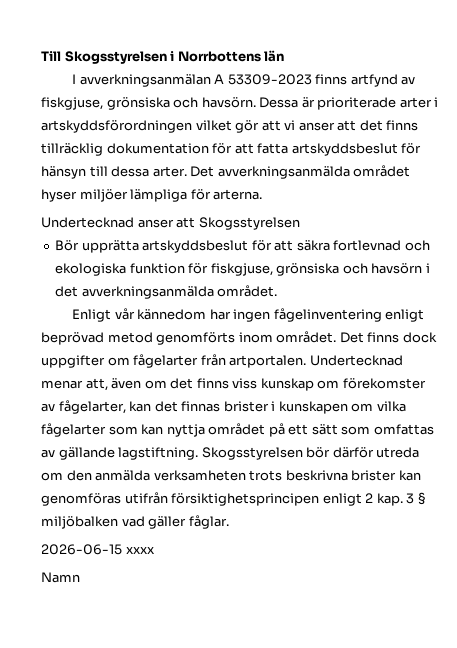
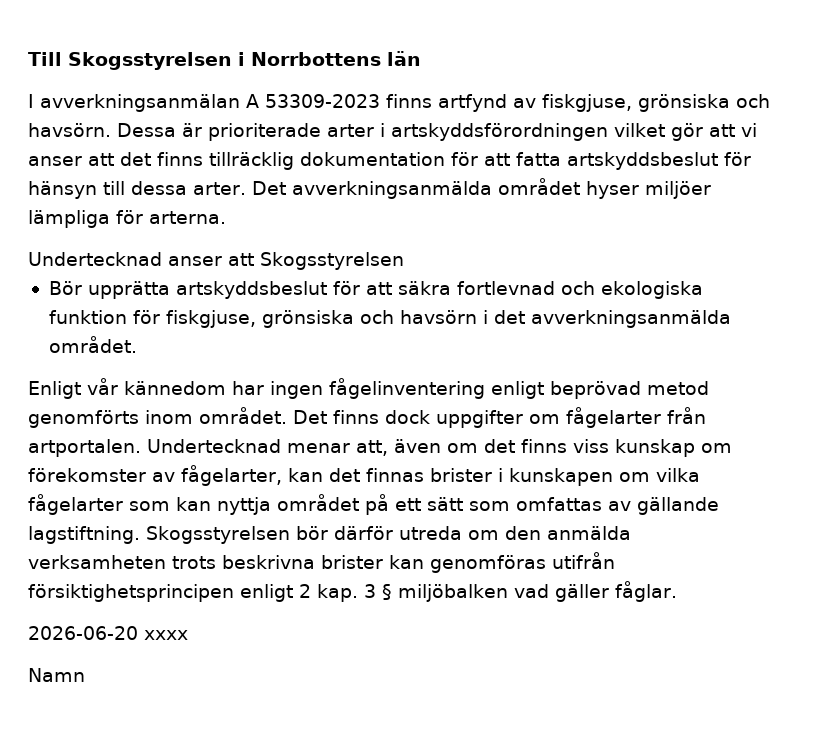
[41,544,122,555] 2026-06-15 -> [28,626,138,640] 2026-06-20

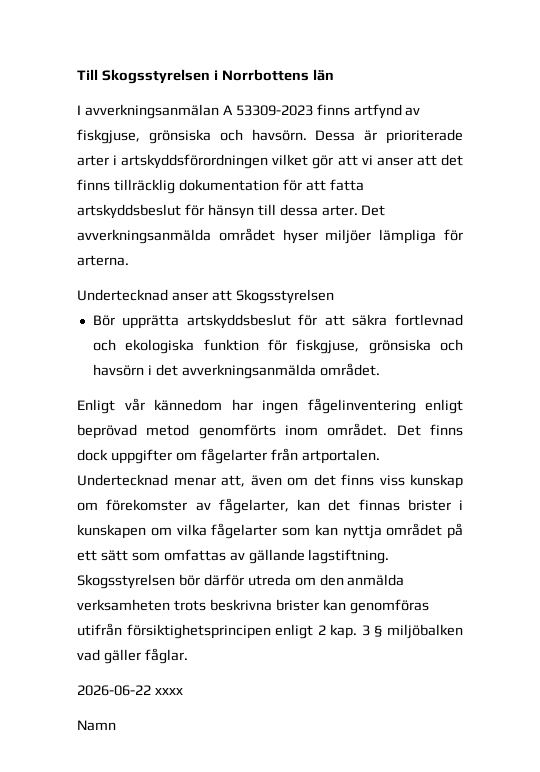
[28,626,138,640] 2026-06-20 -> [77,685,151,696] 2026-06-22

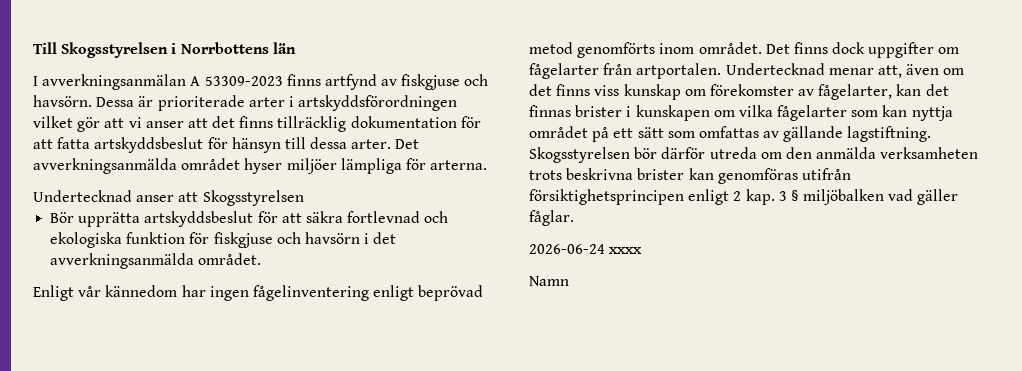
[77,129,211,144] fiskgjuse, grönsiska -> [401,74,461,90] fiskgjuse
[296,339,431,354] fiskgjuse, grönsiska -> [213,232,273,248] fiskgjuse
[77,685,151,696] 2026-06-22 -> [529,244,605,254] 2026-06-24

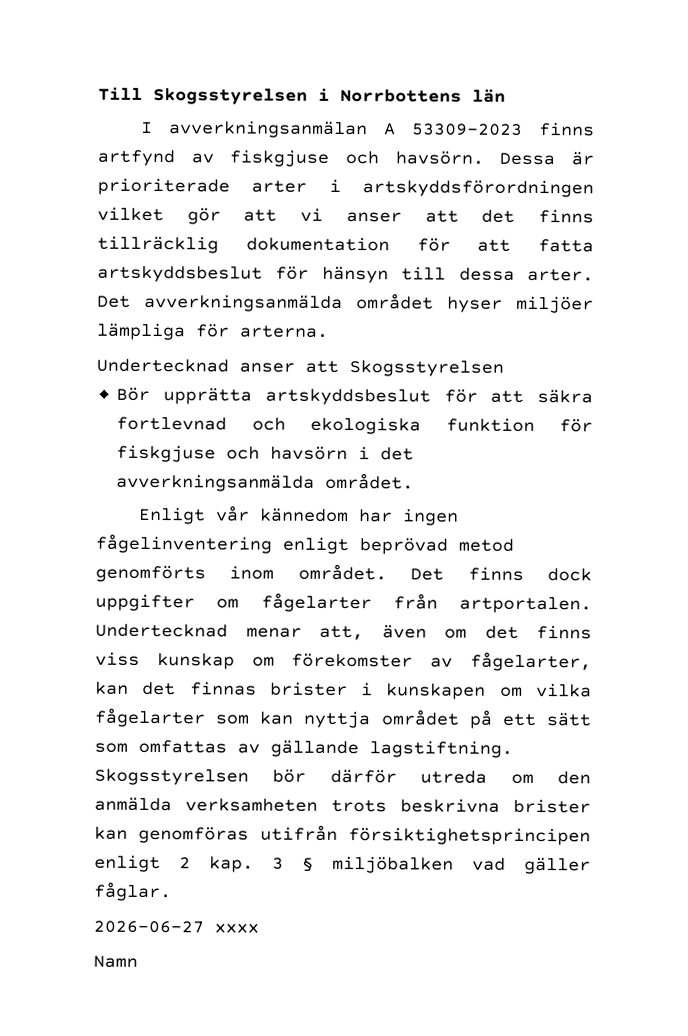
[529,244,605,254] 2026-06-24 -> [93,920,204,934] 2026-06-27

